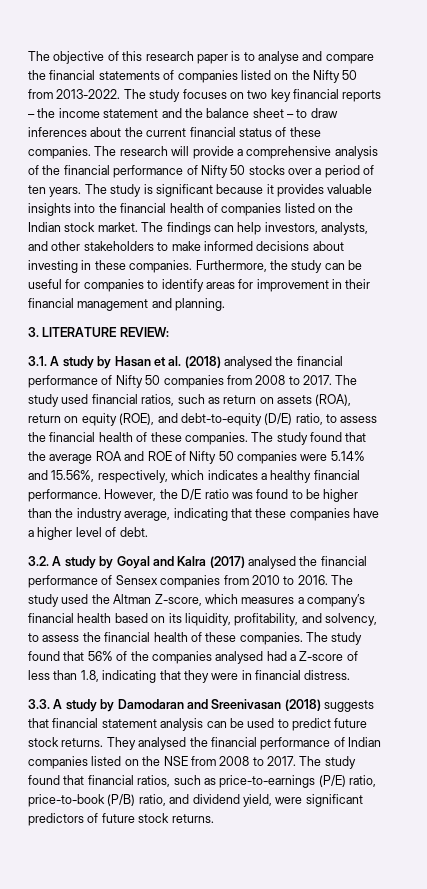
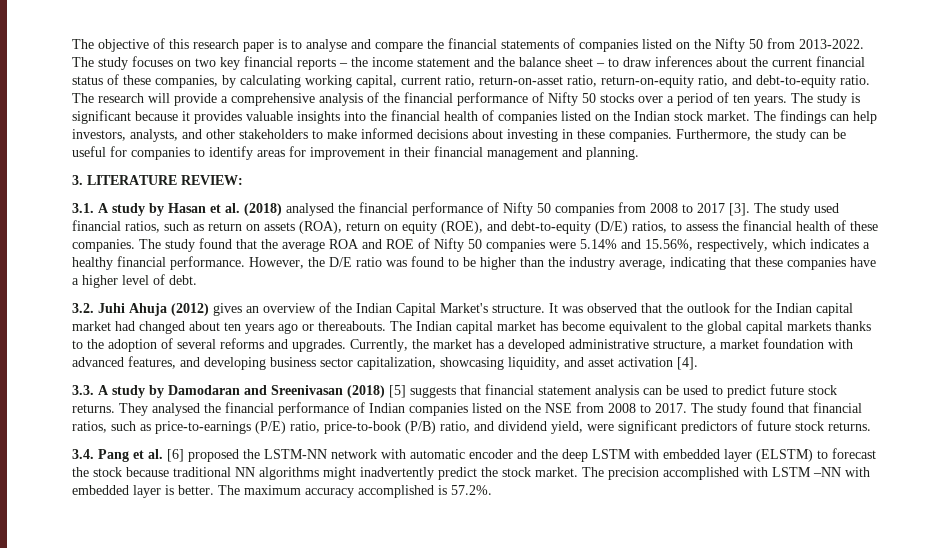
[28,146,91,159] companies. -> [155,75,870,88] companies, by calculating working capital, current ratio, return-on-asset ratio, return-on-equity ratio, and debt-to-equity ratio.
[303,375,332,385] 2017. -> [697,203,750,216] 2017 [3].
[295,413,323,425] ratio, -> [632,221,667,233] ratios,
[52,556,367,569] [28,575,353,588] [28,594,365,607] [28,613,377,626] [28,632,363,645] [28,651,358,664] [28,670,351,683] A study by Goyal and Kalra (2017) analysed the financial performance of Sensex companies from 2010 to 2016. The study used the Altman Z-score, which measures a company’s financial health based on its liquidity, profitability, and solvency, to assess the financial health of these companies. The study found that 56% of the companies analysed had a Z-score of less than 1.8, indicating that they were in financial distress. -> [98,302,853,316] [72,321,871,334] [72,338,853,352] [72,356,698,370] Juhi Ahuja (2012) gives an overview of the Indian Capital Market's structure. It was observed that the outlook for the Indian capital market had changed about ten years ago or thereabouts. The Indian capital market has become equivalent to the global capital markets thanks to the adoption of several reforms and upgrades. Currently, the market has a developed administrative structure, a market foundation with advanced features, and developing business sector capitalization, showcasing liquidity, and asset activation [4].
(321, 705) none -> [389,385,406,398] [5]
(214, 818) none -> [72,448,876,462] [72,467,870,480] [72,485,492,498] // 3.4. Pang et al. [6] proposed the LSTM-NN network with automatic encoder and the deep LSTM with embedded layer (ELSTM) to forecast the stock because traditional NN algorithms might inadvertently predict the stock market. The precision accomplished with LSTM –NN with embedded layer is better. The maximum accuracy accomplished is 57.2%.

